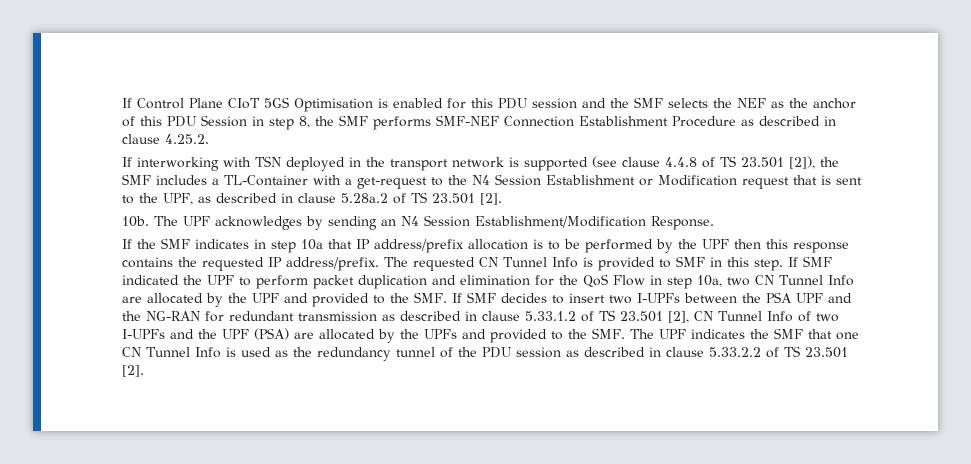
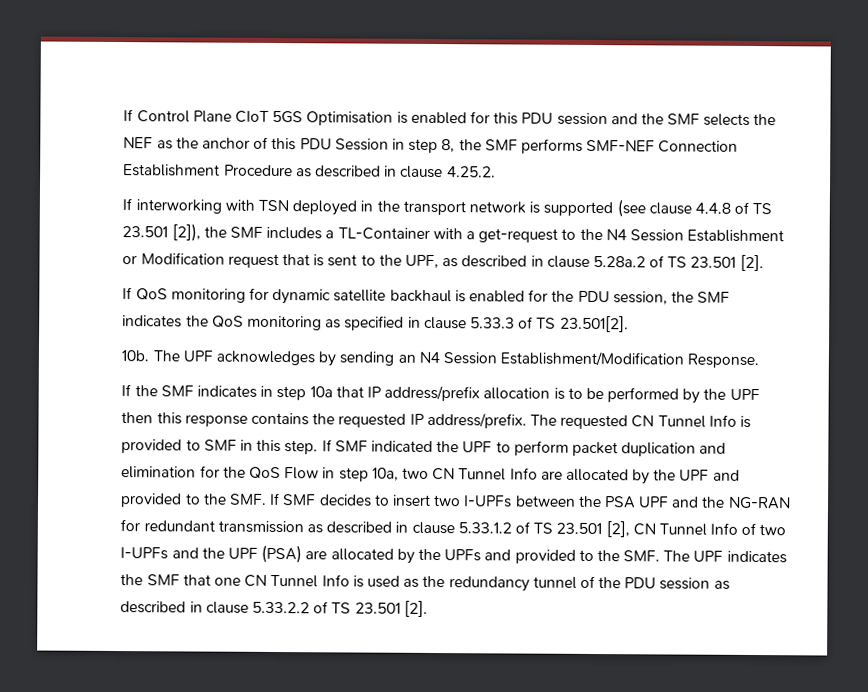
(502, 199) none -> [122,287,731,305] [122,315,629,333] // If QoS monitoring for dynamic satellite backhaul is enabled for the PDU session, the SMF indicates the QoS monitoring as specified in clause 5.33.3 of TS 23.501[2].

